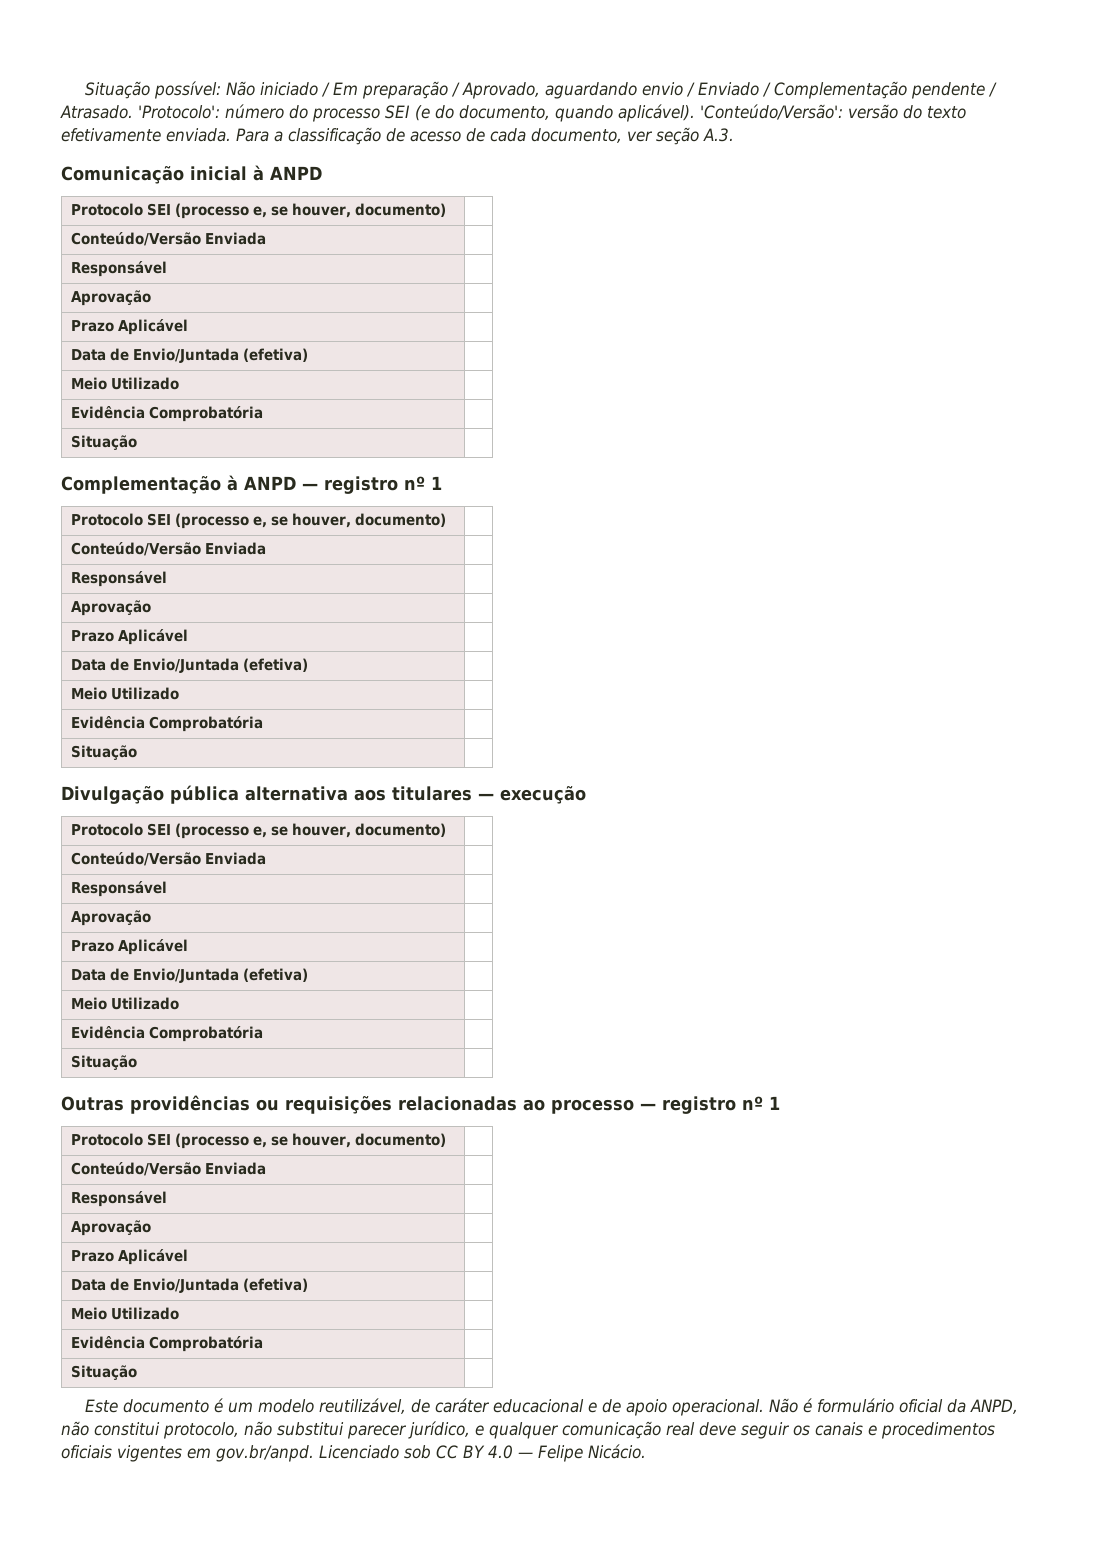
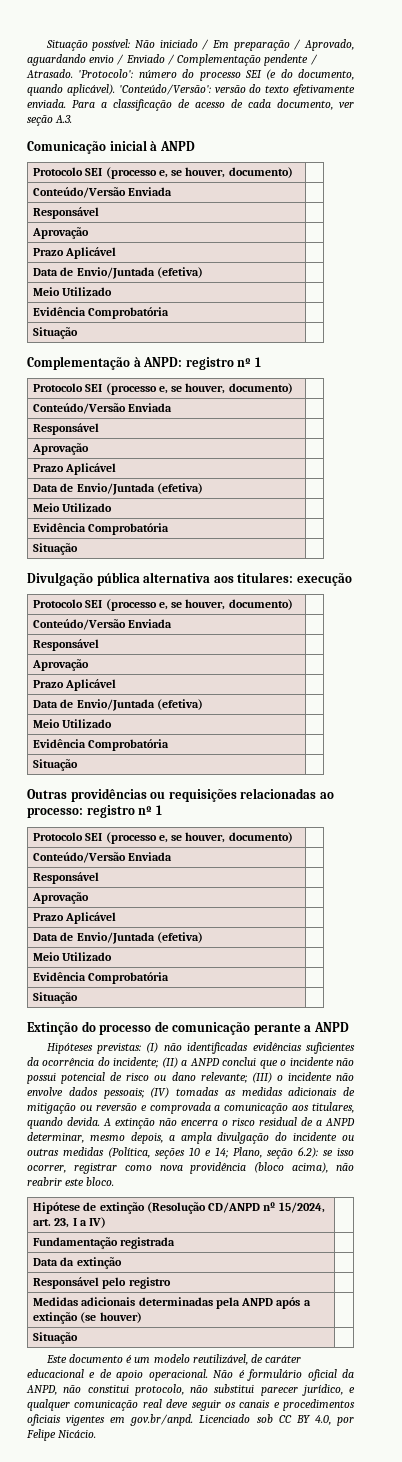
[244,476,318,490] ANPD — -> [143,357,183,367] ANPD:
[392,786,494,801] titulares — -> [237,572,294,583] titulares:
[551,1099,656,1114] processo — -> [27,808,83,818] processo:
(137, 1372) none -> [27,1021,349,1035] [46,1042,356,1054] [27,1057,354,1069] [27,1072,354,1084] [27,1087,355,1099] [27,1102,354,1114] [27,1117,355,1129] [27,1132,354,1144] [27,1147,354,1159] [27,1162,354,1174] [27,1177,115,1186] [33,1202,325,1214] [33,1217,107,1228] [33,1237,176,1249] [33,1257,122,1269] [33,1277,171,1289] [33,1297,311,1309] [33,1312,142,1324] [33,1332,79,1344] // Extinção do processo de comunicação perante a ANPD // Hipóteses previstas: (I) não identificadas evidências suficientes da ocorrência do incidente; (II) a ANPD conclui que o incidente não possui potencial de risco ou dano relevante; (III) o incidente não envolve dados pessoais; (IV) tomadas as medidas adicionais de mitigação ou reversão e comprovada a comunicação aos titulares, quando devida. A extinção não encerra o risco residual de a ANPD determinar, mesmo depois, a ampla divulgação do incidente ou outras medidas (Política, seções 10 e 14; Plano, seção 6.2): se isso ocorrer, registrar como nova providência (bloco acima), não reabrir este bloco. // Hipótese de extinção (Resolução CD/ANPD nº 15/2024, art. 23, I a IV) | // Fundamentação registrada | // Data da extinção | // Responsável pelo registro | // Medidas adicionais determinadas pela ANPD após a extinção (se houver) | // Situação |
[487,1445,533,1459] 4.0 — -> [314,1415,354,1426] 4.0, por

